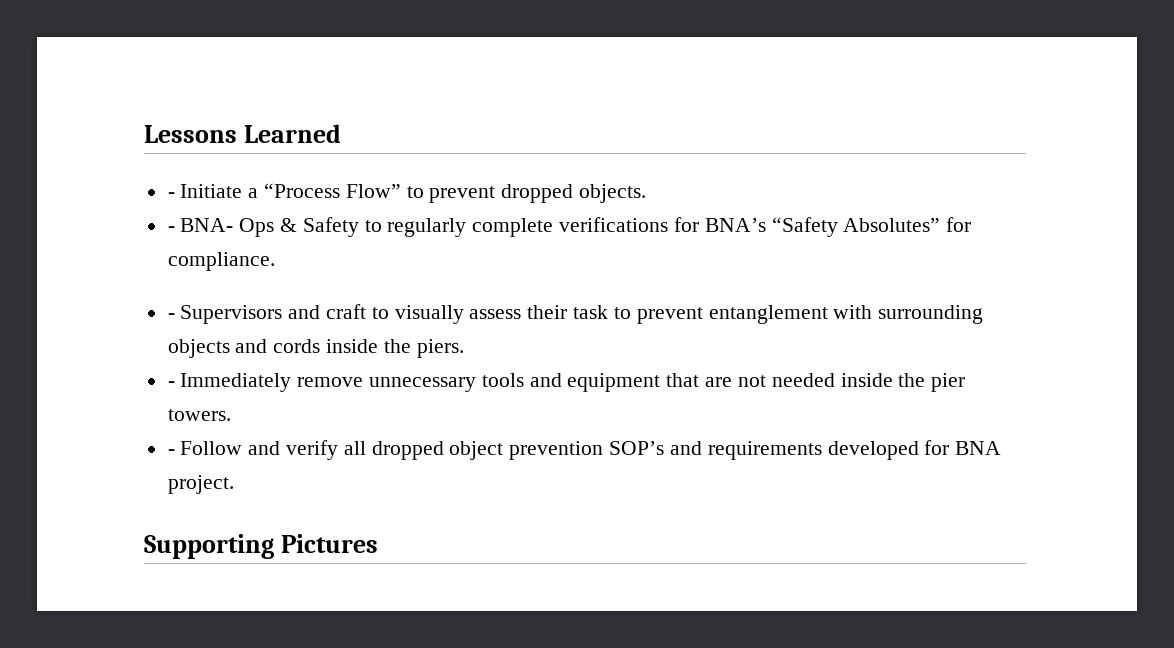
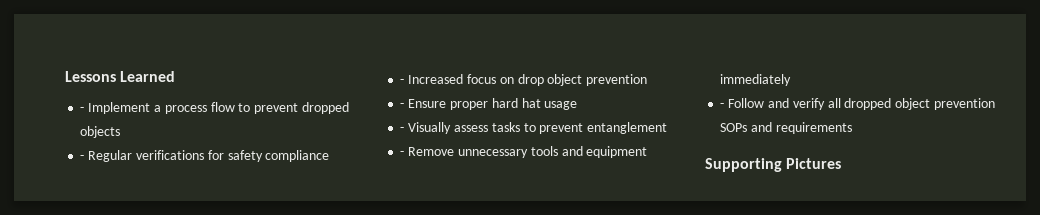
[180,183,401,198] Initiate a “Process Flow” -> [88,102,235,114] Implement a process flow
[579,184,647,203] [167,217,972,237] [167,252,275,271] [167,304,984,324] [167,339,464,358] [167,373,364,392] objects. // - BNA- Ops & Safety to regularly complete verifications for BNA’s “Safety Absolutes” for compliance. // - Supervisors and craft to visually assess their task to prevent entanglement with surrounding objects and cords inside the piers. // - Immediately remove -> [80,126,121,138] [80,150,330,162] [400,74,648,86] [400,98,578,110] [400,122,668,134] [400,147,455,156] objects // - Regular verifications for safety compliance // - Increased focus on drop object prevention // - Ensure proper hard hat usage // - Visually assess tasks to prevent entanglement // - Remove
[666,373,966,392] [167,409,231,421] that are not needed inside the pier towers. -> [720,74,792,86] immediately
[609,441,665,455] SOP’s -> [720,123,748,132] SOPs
[827,440,1002,460] [167,475,234,494] developed for BNA project. -> (852, 128) none

